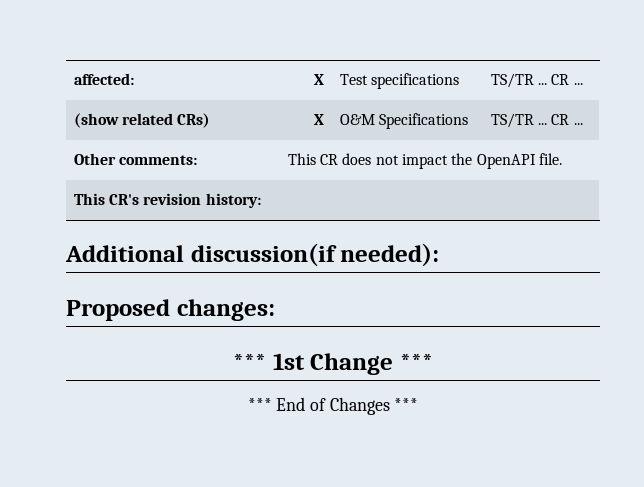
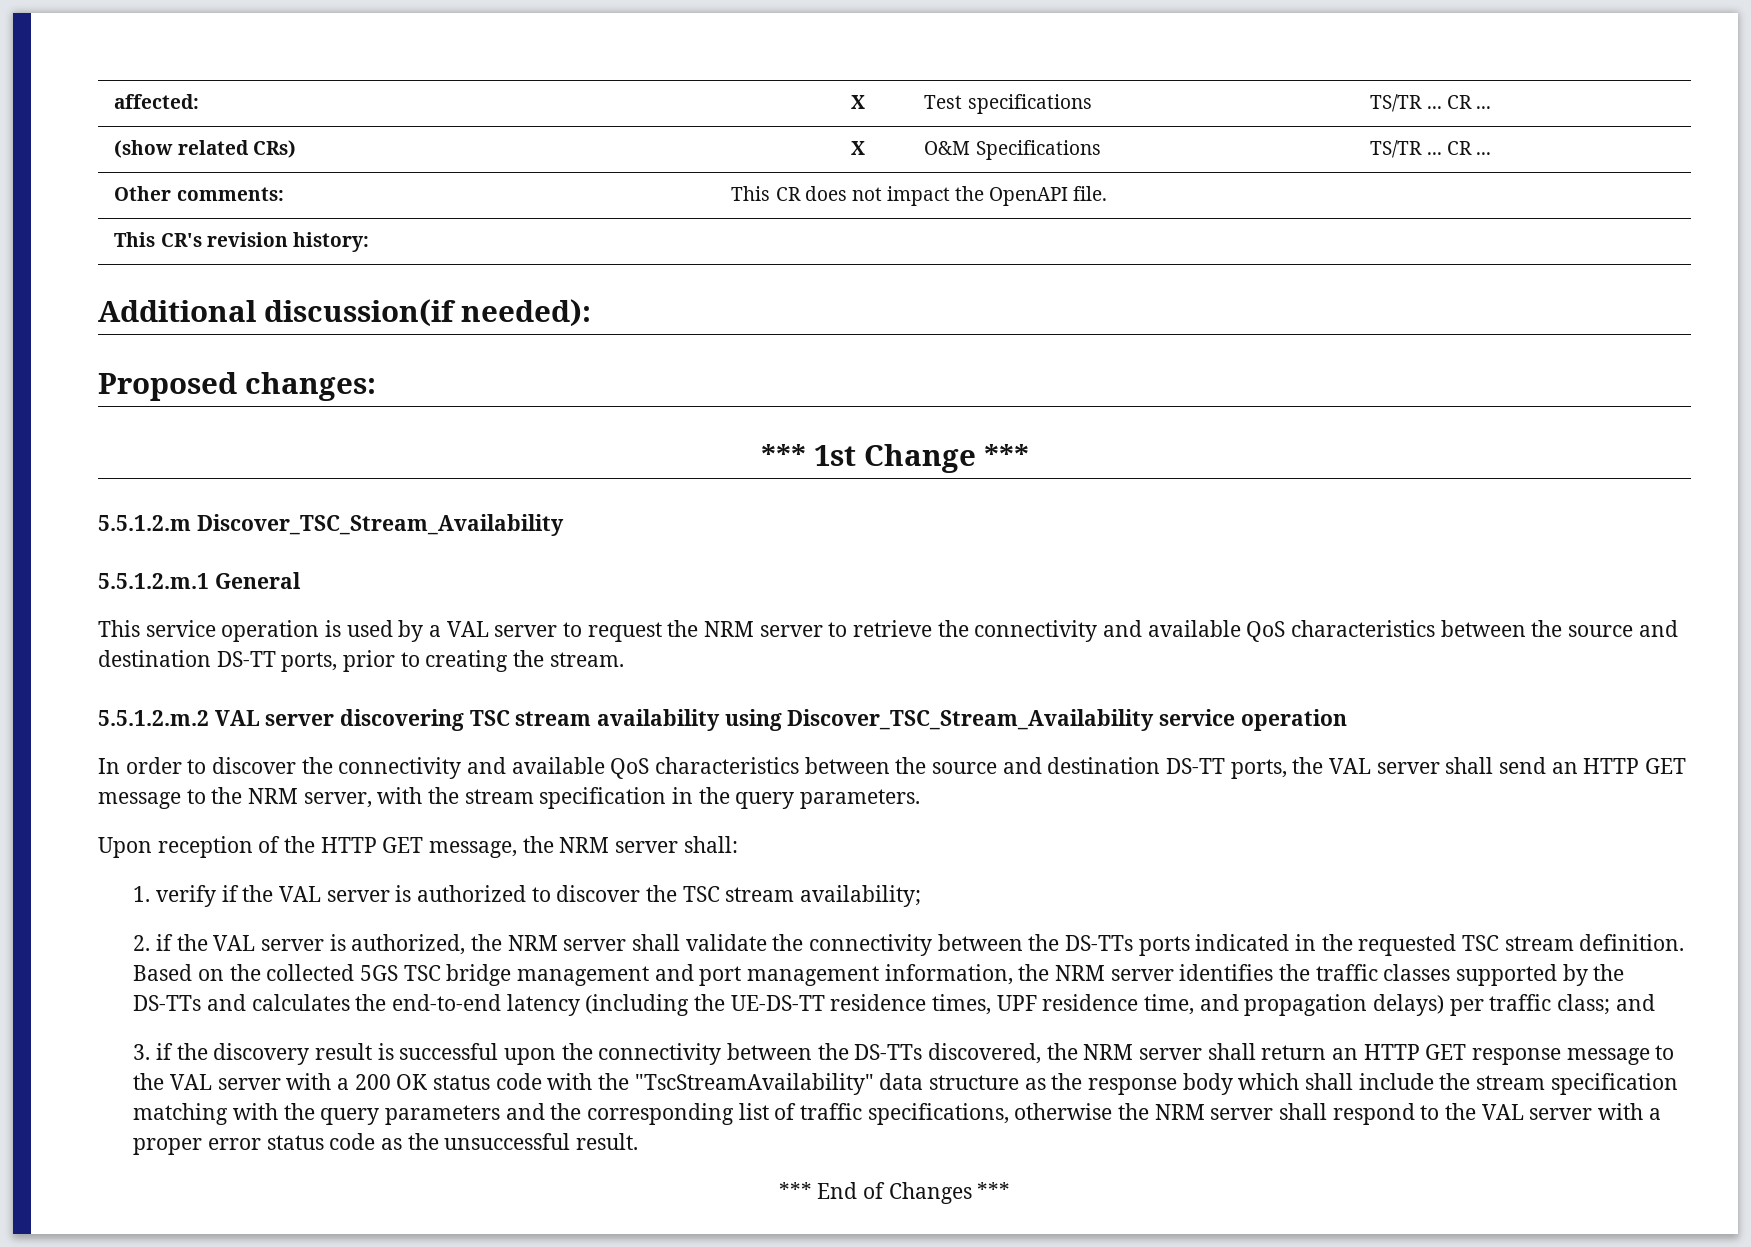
(433, 362) none -> [98,514,564,536] [98,572,301,589] [98,620,1678,642] [98,650,624,672] [98,709,1347,731] [98,757,1687,779] [98,787,921,809] [98,836,738,858] [133,885,921,907] [133,934,1685,956] [133,964,1625,986] [133,994,1655,1016] [133,1043,1675,1065] [133,1073,1678,1095] [133,1103,1661,1125] [133,1133,638,1155] // 5.5.1.2.m Discover_TSC_Stream_Availability // 5.5.1.2.m.1 General // This service operation is used by a VAL server to request the NRM server to retrieve the connectivity and available QoS characteristics between the source and destination DS-TT ports, prior to creating the stream. // 5.5.1.2.m.2 VAL server discovering TSC stream availability using Discover_TSC_Stream_Availability service operation // In order to discover the connectivity and available QoS characteristics between the source and destination DS-TT ports, the VAL server shall send an HTTP GET message to the NRM server, with the stream specification in the query parameters. // Upon reception of the HTTP GET message, the NRM server shall: // 1. verify if the VAL server is authorized to discover the TSC stream availability; // 2. if the VAL server is authorized, the NRM server shall validate the connectivity between the DS-TTs ports indicated in the requested TSC stream definition. Based on the collected 5GS TSC bridge management and port management information, the NRM server identifies the traffic classes supported by the DS-TTs and calculates the end-to-end latency (including the UE-DS-TT residence times, UPF residence time, and propagation delays) per traffic class; and // 3. if the discovery result is successful upon the connectivity between the DS-TTs discovered, the NRM server shall return an HTTP GET response message to the VAL server with a 200 OK status code with the "TscStreamAvailability" data structure as the response body which shall include the stream specification matching with the query parameters and the corresponding list of traffic specifications, otherwise the NRM server shall respond to the VAL server with a proper error status code as the unsuccessful result.

